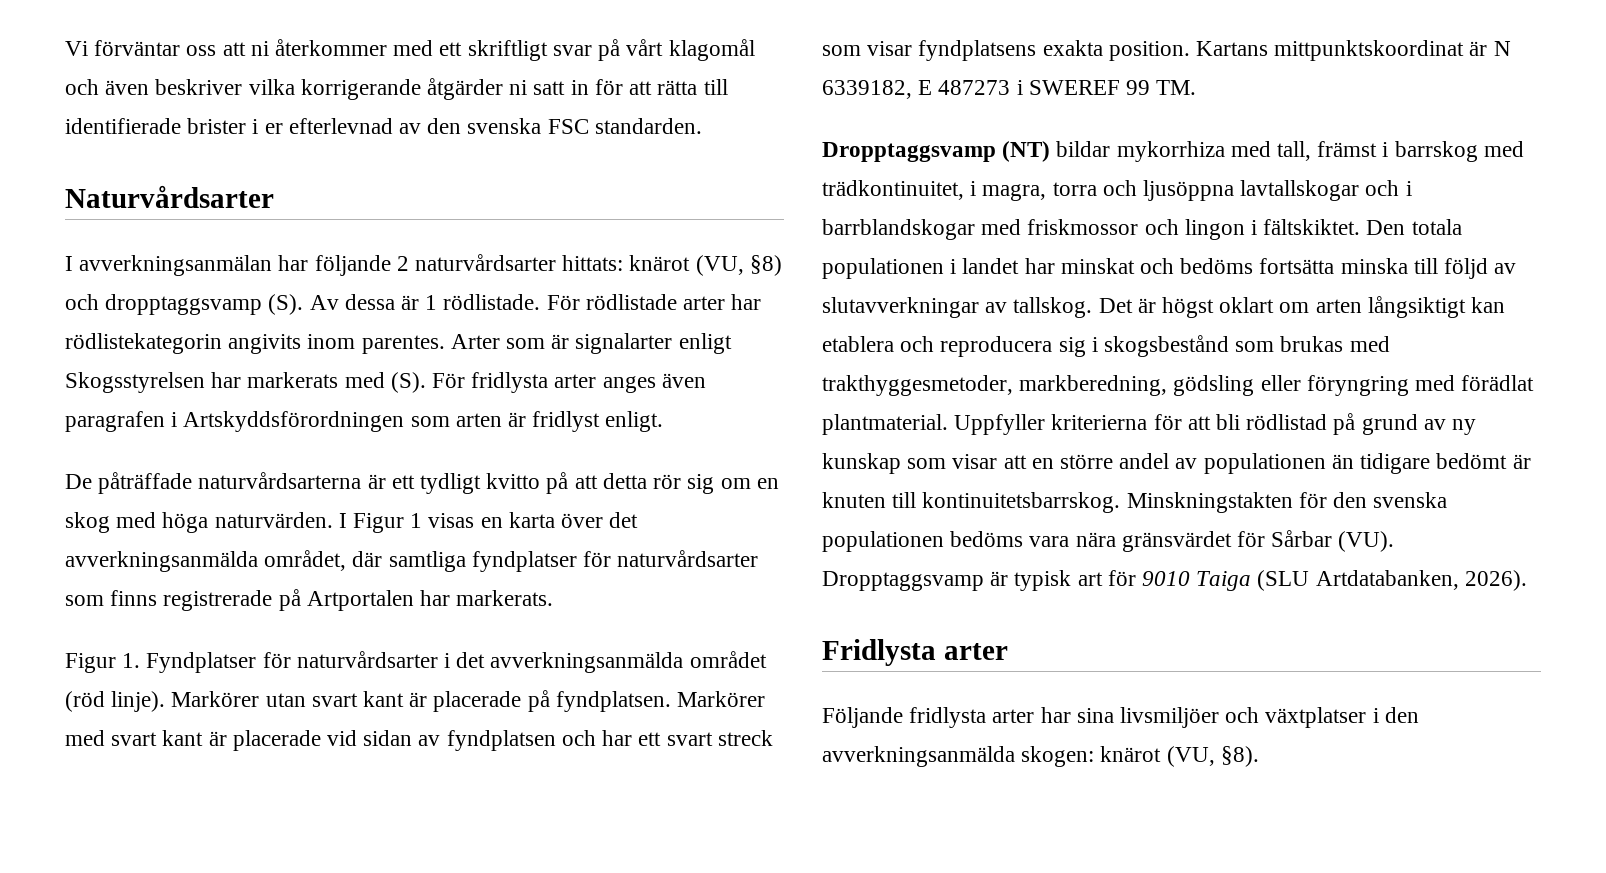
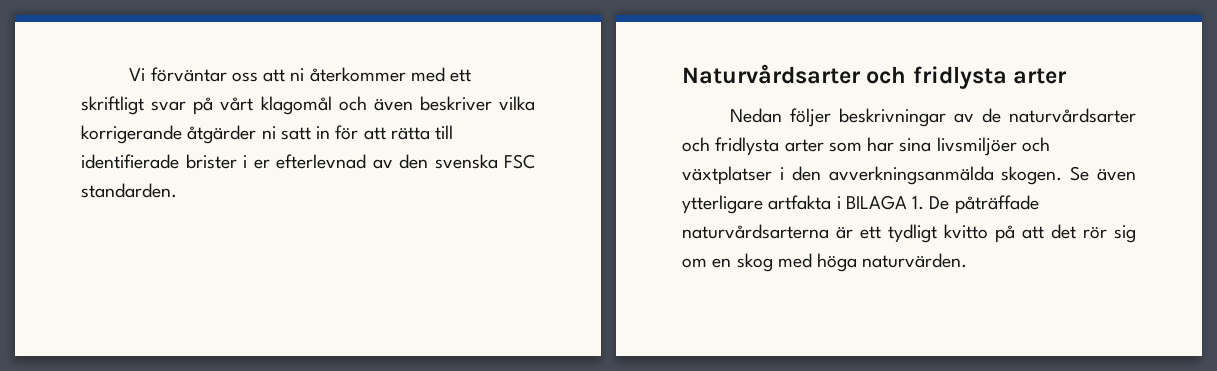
[65,254,782,276] [65,294,762,315] [65,333,732,354] [65,372,706,393] [65,411,664,432] // I avverkningsanmälan har följande 2 naturvårdsarter hittats: knärot (VU, §8) och dropptaggsvamp (S). Av dessa är 1 rödlistade. För rödlistade arter har rödlistekategorin angivits inom parentes. Arter som är signalarter enligt Skogsstyrelsen har markerats med (S). För fridlysta arter anges även paragrafen i Artskyddsförordningen som arten är fridlyst enligt. // -> [866,66,1068,89] [730,108,1136,127] [682,137,1050,156] [682,166,1136,185] [682,195,925,214] och fridlysta arter // Nedan följer beskrivningar av de naturvårdsarter och fridlysta arter som har sina livsmiljöer och växtplatser i den avverkningsanmälda skogen. Se även ytterligare artfakta i BILAGA 1.
[602,473,647,489] detta -> [1051,224,1076,239] det
[338,512,639,533] [65,550,759,572] [65,589,554,611] [65,651,767,673] [65,690,766,712] [65,730,773,751] [822,40,1511,61] [822,80,1197,99] [822,141,1524,162] [822,180,1412,201] [822,219,1462,240] [822,258,1517,279] [822,296,1506,318] [822,335,1390,357] [822,375,1535,396] [822,413,1477,435] [822,453,1531,474] [822,492,1448,513] [822,530,1395,552] [822,570,1527,591] [822,639,1008,666] [822,707,1419,728] [822,746,1259,767] I Figur 1 visas en karta över det avverkningsanmälda området, där samtliga fyndplatser för naturvårdsarter som finns registrerade på Artportalen har markerats. // Figur 1. Fyndplatser för naturvårdsarter i det avverkningsanmälda området (röd linje). Markörer utan svart kant är placerade på fyndplatsen. Markörer med svart kant är placerade vid sidan av fyndplatsen och har ett svart streck som visar fyndplatsens exakta position. Kartans mittpunktskoordinat är N 6339182, E 487273 i SWEREF 99 TM. // Dropptaggsvamp (NT) bildar mykorrhiza med tall, främst i barrskog med trädkontinuitet, i magra, torra och ljusöppna lavtallskogar och i barrblandskogar med friskmossor och lingon i fältskiktet. Den totala populationen i landet har minskat och bedöms fortsätta minska till följd av slutavverkningar av tallskog. Det är högst oklart om arten långsiktigt kan etablera och reproducera sig i skogsbestånd som brukas med trakthyggesmetoder, markberedning, gödsling eller föryngring med förädlat plantmaterial. Uppfyller kriterierna för att bli rödlistad på grund av ny kunskap som visar att en större andel av populationen än tidigare bedömt är knuten till kontinuitetsbarrskog. Minskningstakten för den svenska populationen bedöms vara nära gränsvärdet för Sårbar (VU). Dropptaggsvamp är typisk art för 9010 Taiga (SLU Artdatabanken, 2026). // Fridlysta arter // Följande fridlysta arter har sina livsmiljöer och växtplatser i den avverkningsanmälda skogen: knärot (VU, §8). -> (968, 260) none

